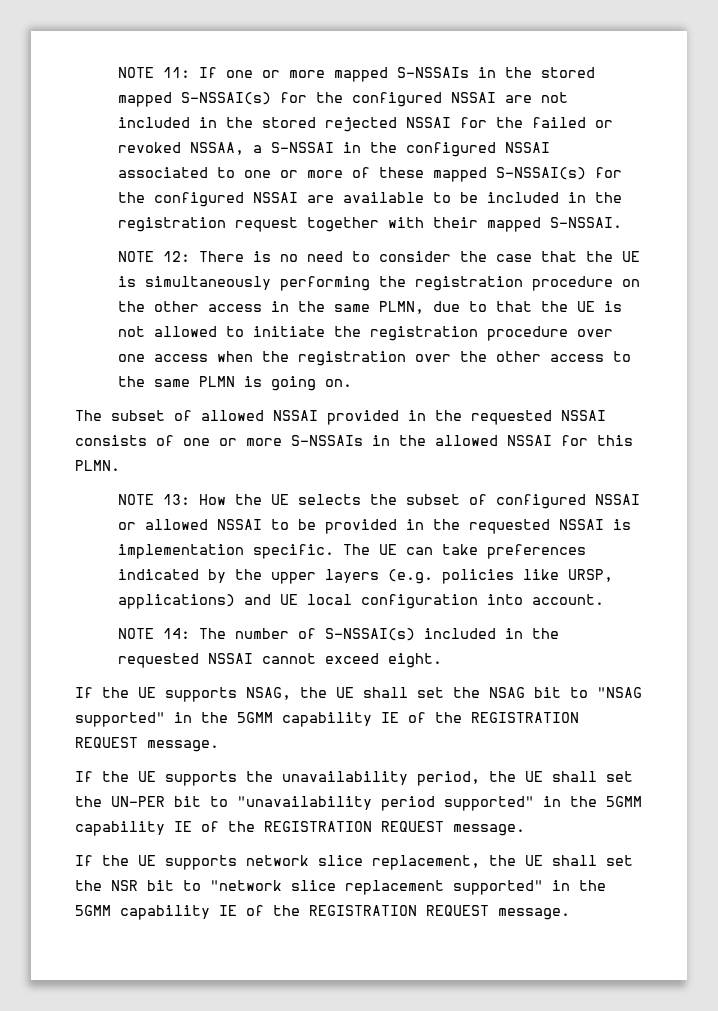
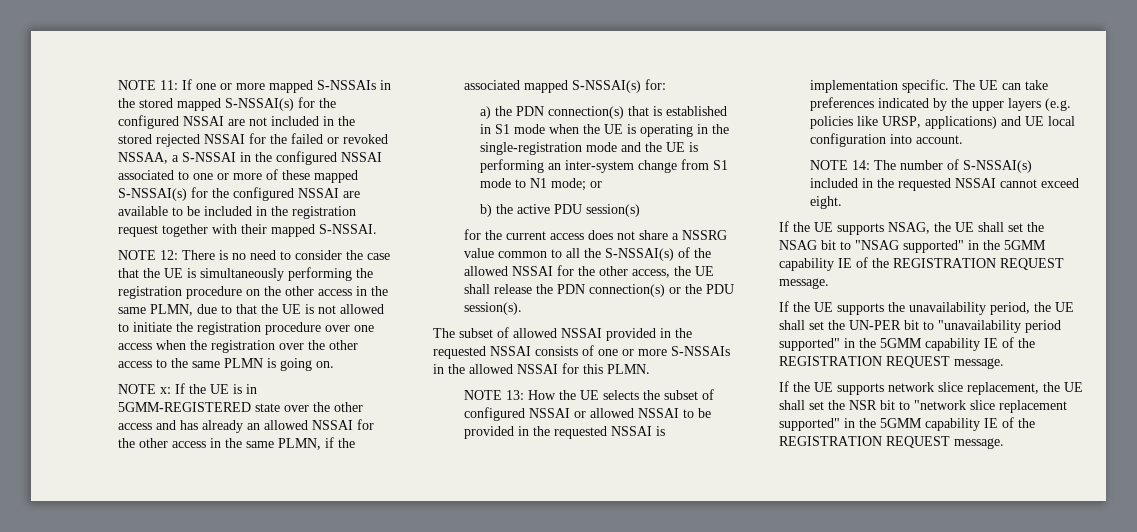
(352, 383) none -> [118,383,258,394] [118,402,364,412] [118,419,375,433] [118,437,356,450] [464,79,667,93] [479,106,727,119] [479,124,729,137] [479,142,698,155] [479,159,728,173] [479,178,602,191] [479,204,640,217] [464,229,728,240] [464,247,712,261] [464,265,715,278] [464,284,735,297] [464,302,523,315] // NOTE x: If the UE is in 5GMM-REGISTERED state over the other access and has already an allowed NSSAI for the other access in the same PLMN, if the associated mapped S-NSSAI(s) for: // a) the PDN connection(s) that is established in S1 mode when the UE is operating in the single-registration mode and the UE is performing an inter-system change from S1 mode to N1 mode; or // b) the active PDU session(s) // for the current access does not share a NSSRG value common to all the S-NSSAI(s) of the allowed NSSAI for the other access, the UE shall release the PDN connection(s) or the PDU session(s).

